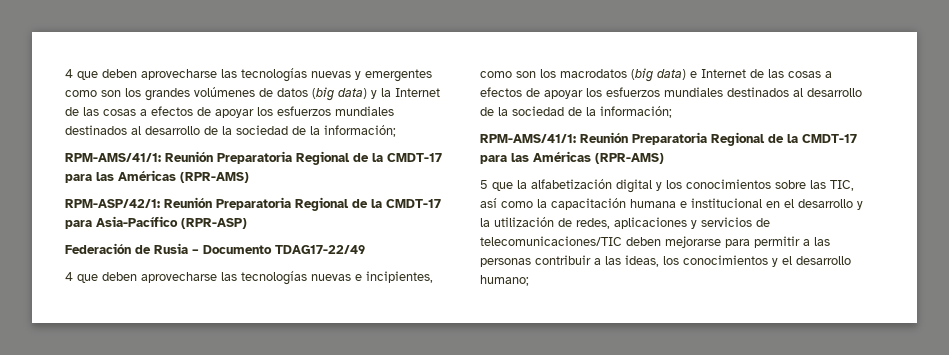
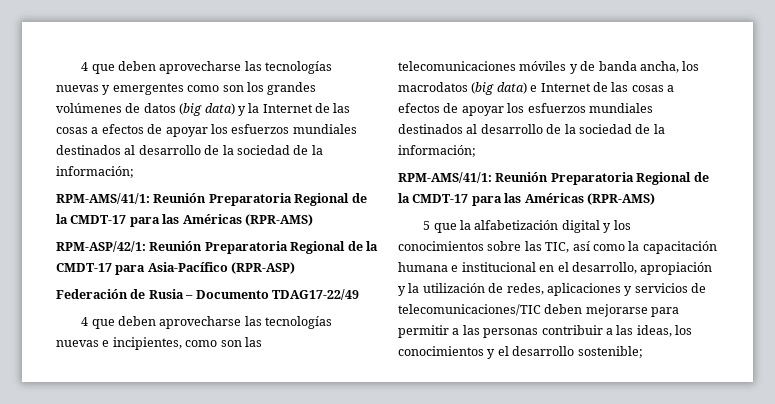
(536, 74) none -> [244,337,262,347] [398,61,679,74] las telecomunicaciones móviles y de banda ancha,
[798,199,853,208] desarrollo -> [571,262,713,275] desarrollo, apropiación
[480,275,529,286] humano; -> [577,346,643,358] sostenible;

